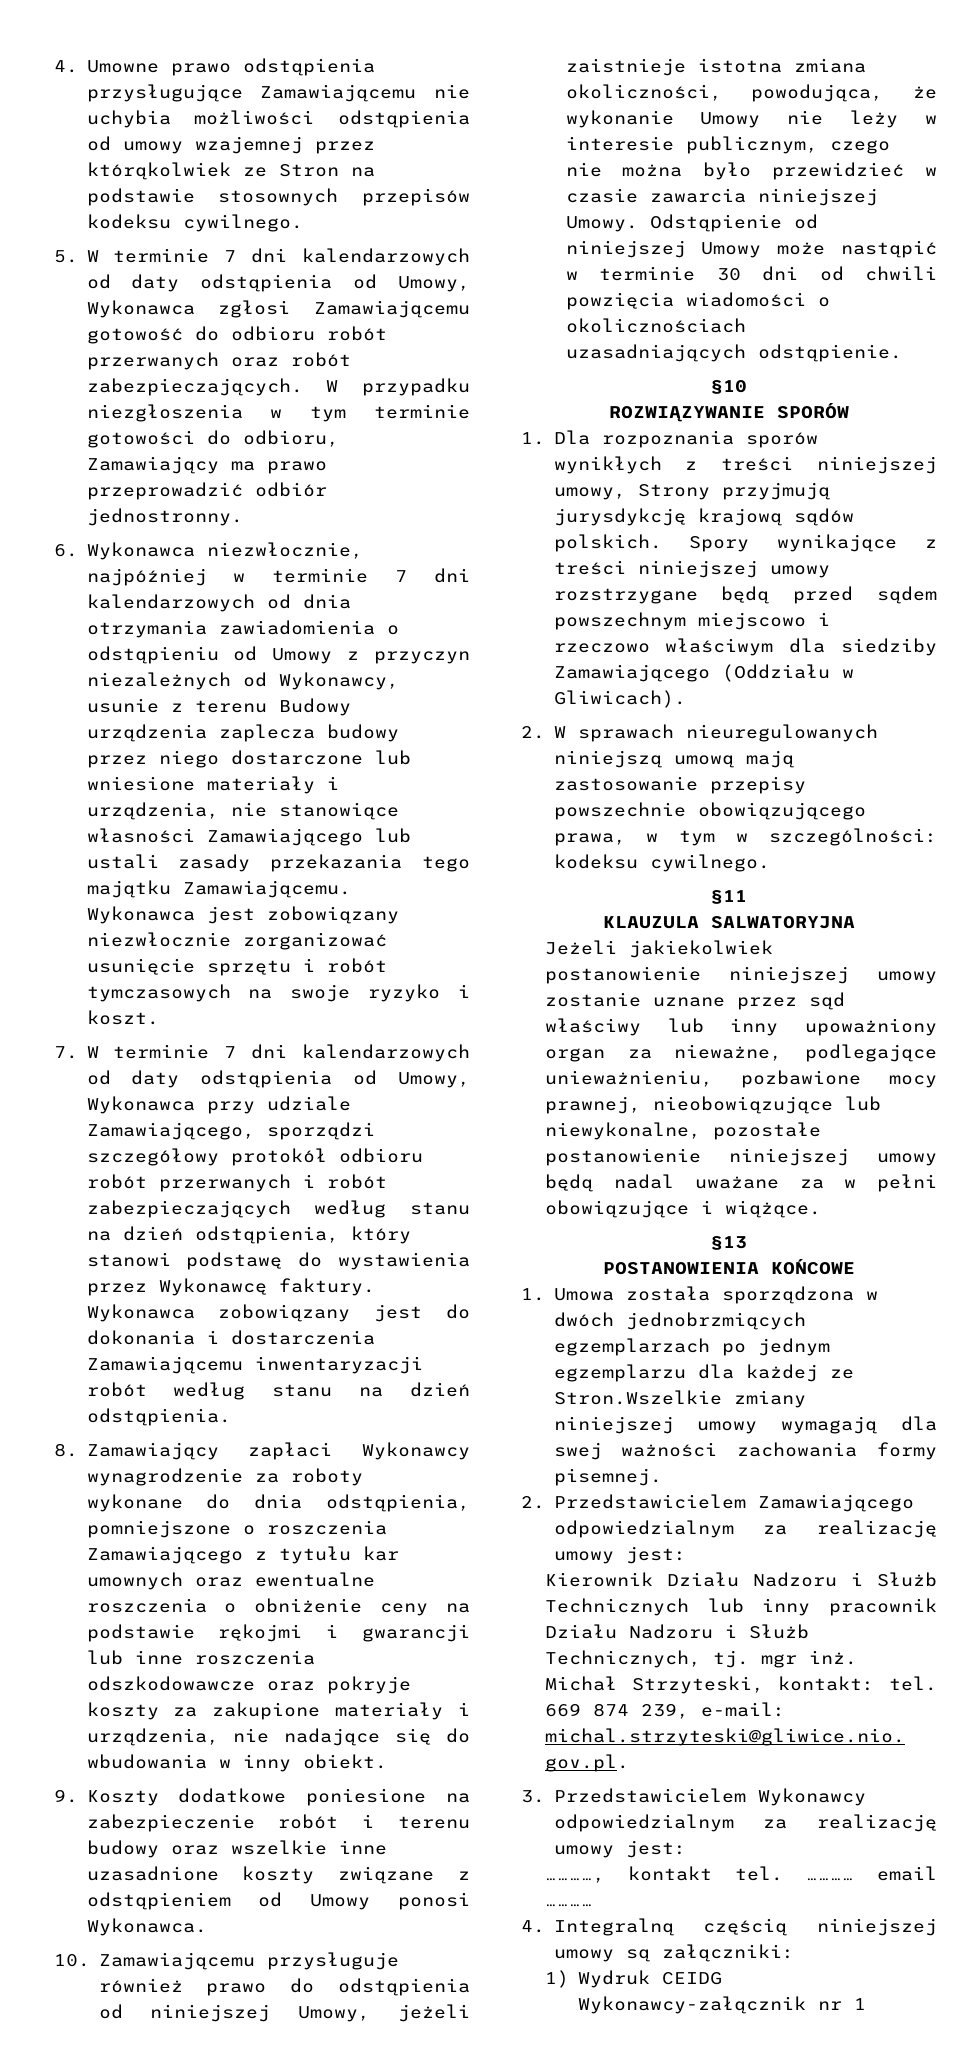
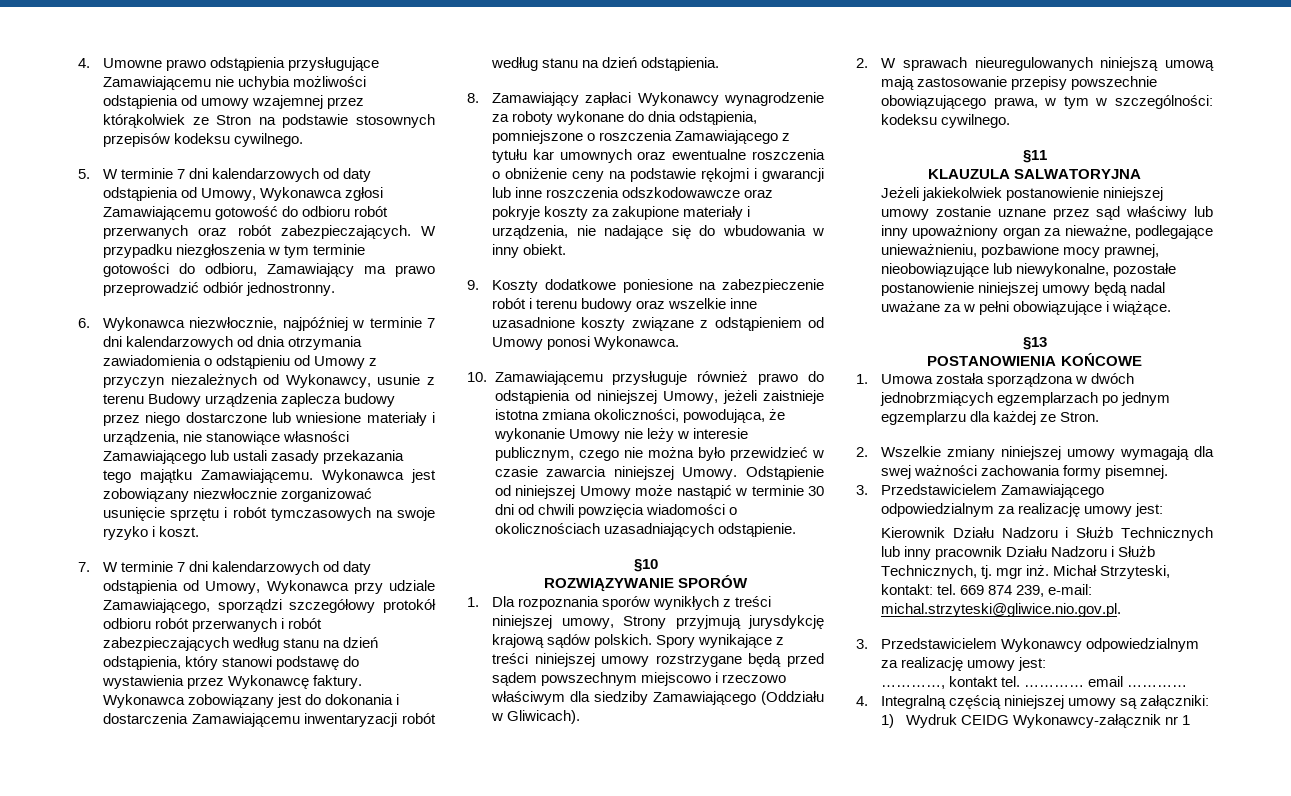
[553,1390,722,1405] Stron.Wszelkie -> [1060,412,1100,422] [856,446,942,457] Stron. // 2. Wszelkie
[521,1496,545,1509] 2. -> [856,485,868,495] 3.

